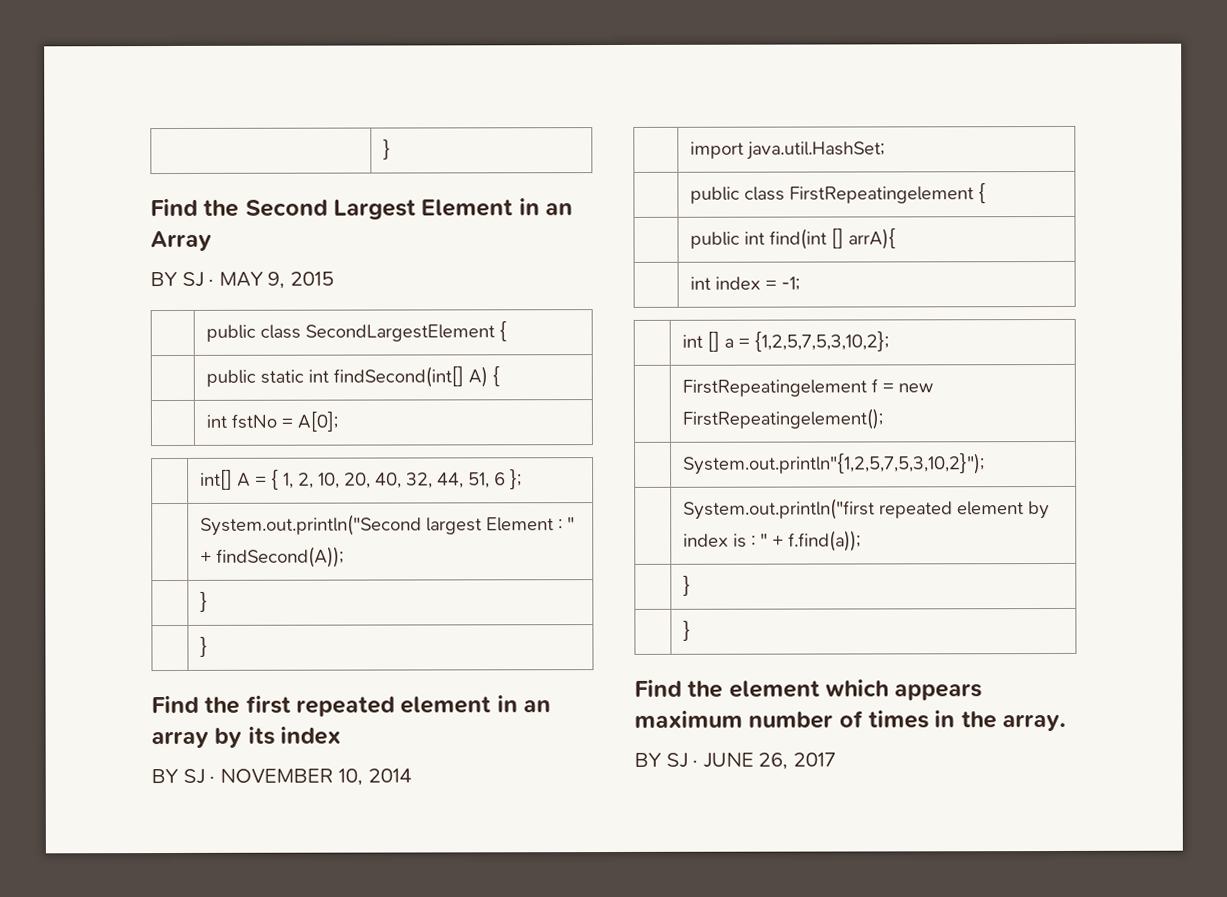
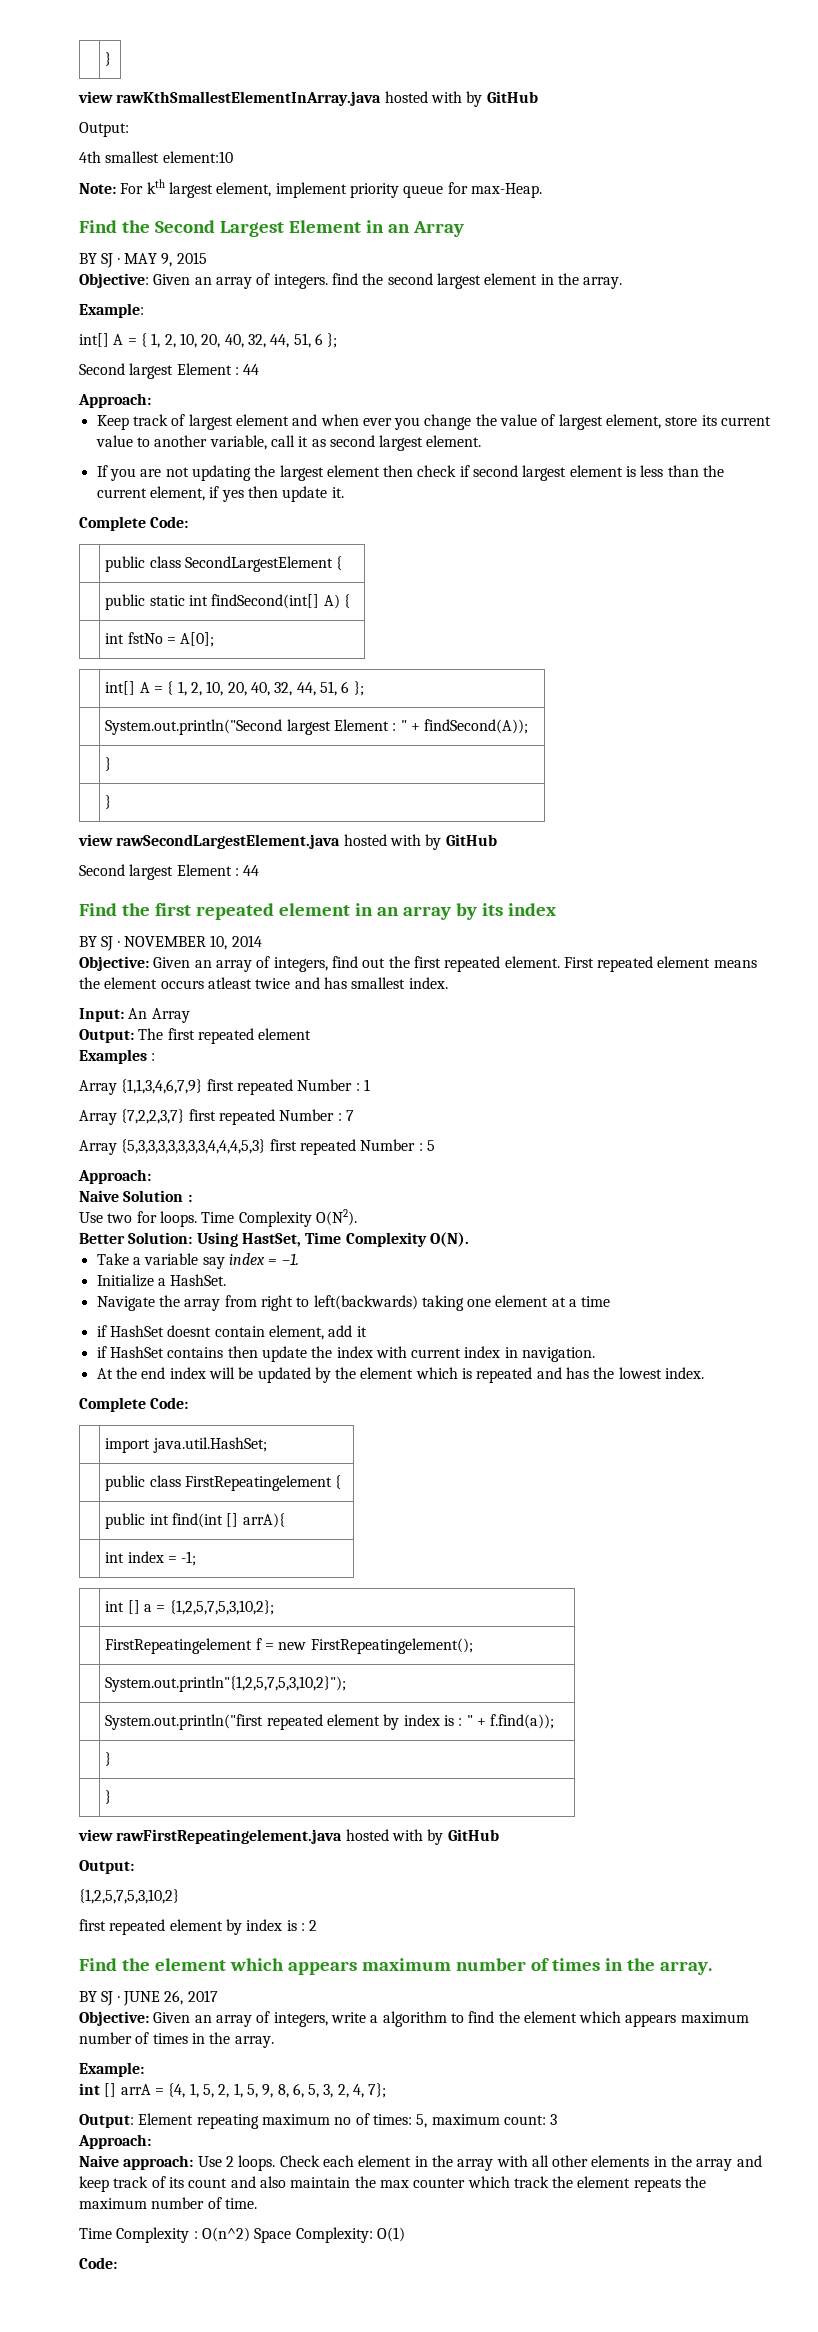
[382,139,391,160] | } -> [105,52,112,66] [78,91,538,107] [79,122,129,137] [79,151,233,163] [79,179,542,198] | } // view rawKthSmallestElementInArray.java hosted with by GitHub // Output: // 4th smallest element:10 // Note: For kth largest element, implement priority queue for max-Heap.
(334, 278) none -> [79,273,623,289] [79,303,144,318] [79,333,338,348] [79,363,260,379] [78,393,151,408] [96,414,772,430] [95,435,482,451] [96,465,725,481] [96,486,344,502] [79,516,189,531] // Objective: Given an array of integers. find the second largest element in the array. // Example: // int[] A = { 1, 2, 10, 20, 40, 32, 44, 51, 6 }; // Second largest Element : 44 // Approach: // Keep track of largest element and when ever you change the value of largest element, store its current value to another variable, call it as second largest element. // If you are not updating the largest element then check if second largest element is less than the current element, if yes then update it. // Complete Code:
(208, 646) none -> [78,834,497,850] [79,864,260,880] // view rawSecondLargestElement.java hosted with by GitHub // Second largest Element : 44
(412, 775) none -> [79,956,757,972] [79,977,448,989] [79,1008,190,1023] [79,1028,312,1044] [79,1049,156,1064] [79,1079,370,1095] [79,1109,354,1125] [79,1139,435,1155] [78,1169,151,1184] [79,1190,192,1202] [79,1209,357,1227] [79,1232,469,1247] [96,1253,299,1269] [96,1274,227,1287] [96,1295,611,1311] [96,1325,367,1340] [96,1346,596,1362] [96,1367,705,1383] [79,1397,189,1412] // Objective: Given an array of integers, find out the first repeated element. First repeated element means the element occurs atleast twice and has smallest index. // Input: An Array // Output: The first repeated element // Examples : // Array {1,1,3,4,6,7,9} first repeated Number : 1 // Array {7,2,2,3,7} first repeated Number : 7 // Array {5,3,3,3,3,3,3,3,4,4,4,5,3} first repeated Number : 5 // Approach: // Naive Solution : // Use two for loops. Time Complexity O(N2). // Better Solution: Using HastSet, Time Complexity O(N). // Take a variable say index = –1. // Initialize a HashSet. // Navigate the array from right to left(backwards) taking one element at a time // if HashSet doesnt contain element, add it // if HashSet contains then update the index with current index in navigation. // At the end index will be updated by the element which is repeated and has the lowest index. // Complete Code:
(691, 630) none -> [78,1829,499,1845] [79,1860,134,1874] [79,1889,179,1904] [79,1919,318,1935] // view rawFirstRepeatingelement.java hosted with by GitHub // Output: // {1,2,5,7,5,3,10,2} // first repeated element by index is : 2
(836, 759) none -> [79,2011,749,2027] [79,2032,274,2048] [79,2062,144,2077] [79,2083,387,2098] [79,2113,558,2129] [78,2134,151,2149] [79,2155,762,2171] [79,2176,707,2192] [79,2197,257,2209] [79,2227,405,2243] [79,2257,117,2269] // Objective: Given an array of integers, write a algorithm to find the element which appears maximum number of times in the array. // Example: // int [] arrA = {4, 1, 5, 2, 1, 5, 9, 8, 6, 5, 3, 2, 4, 7}; // Output: Element repeating maximum no of times: 5, maximum count: 3 // Approach: // Naive approach: Use 2 loops. Check each element in the array with all other elements in the array and keep track of its count and also maintain the max counter which track the element repeats the maximum number of time. // Time Complexity : O(n^2) Space Complexity: O(1) // Code:

